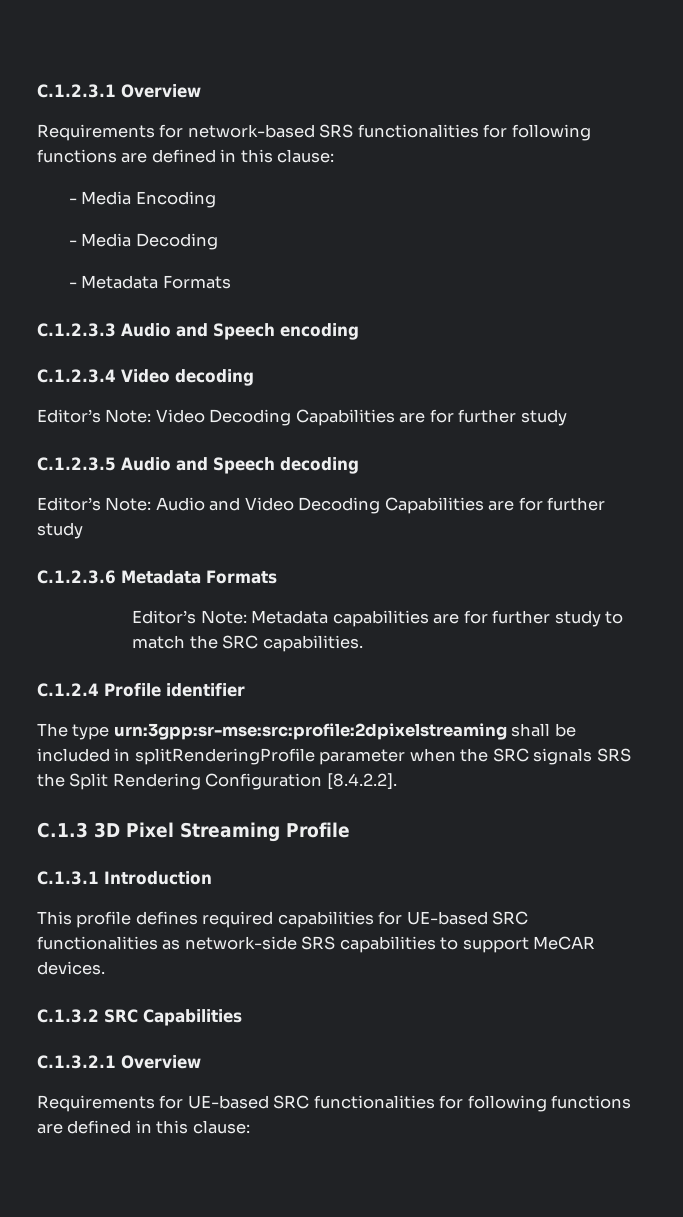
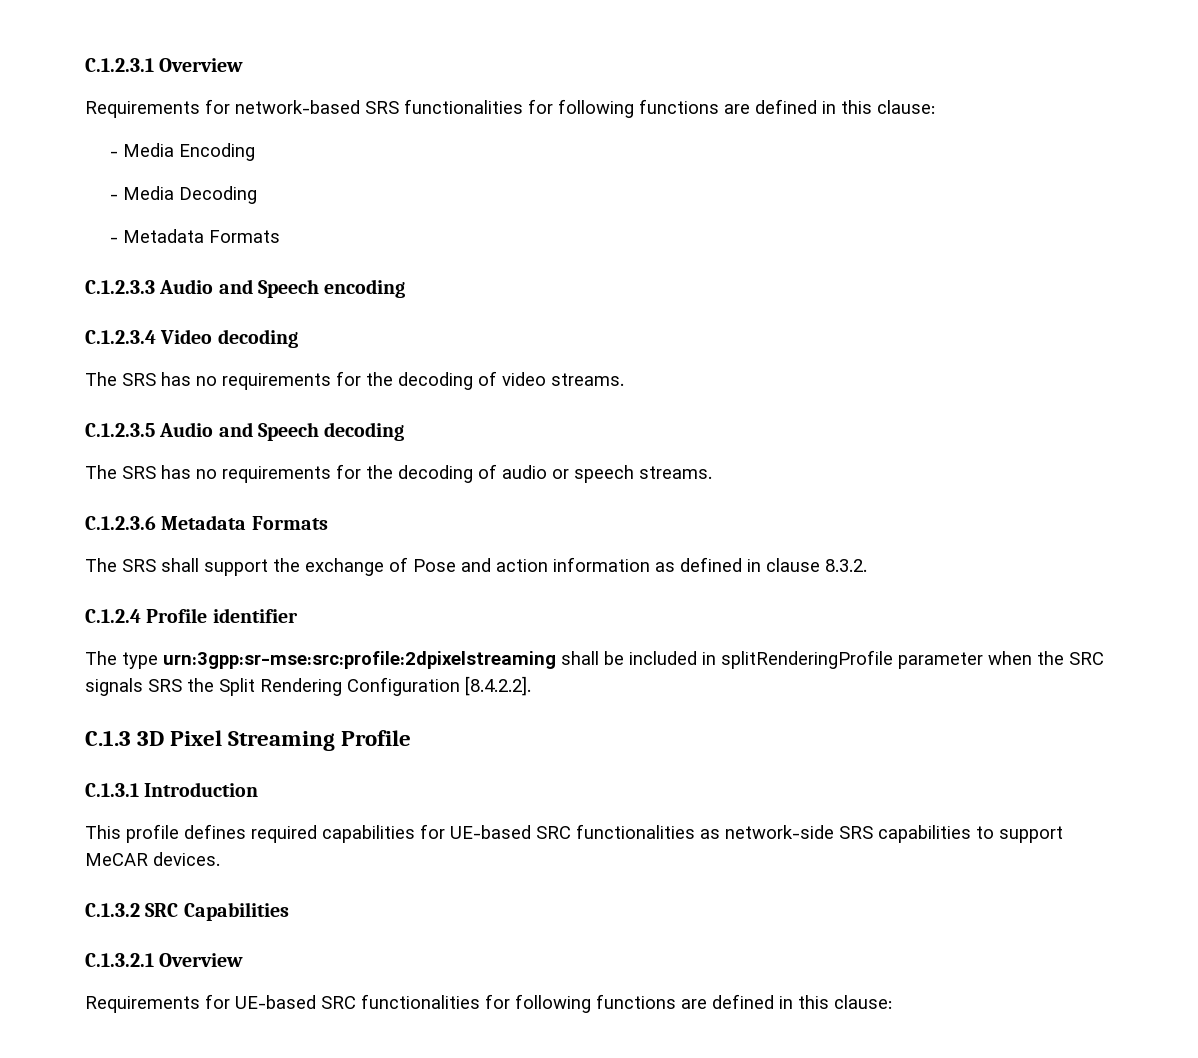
[37,409,567,426] Editor’s Note: Video Decoding Capabilities are for further study -> [85,371,624,390] The SRS has no requirements for the decoding of video streams.
[37,497,606,514] [37,522,83,539] [37,570,277,584] [132,610,623,627] [132,635,363,652] Editor’s Note: Audio and Video Decoding Capabilities are for further study // C.1.2.3.6 Metadata Formats // Editor’s Note: Metadata capabilities are for further study to match the SRC capabilities. -> [85,464,712,483] [85,515,328,530] [85,557,867,576] The SRS has no requirements for the decoding of audio or speech streams. // C.1.2.3.6 Metadata Formats // The SRS shall support the exchange of Pose and action information as defined in clause 8.3.2.

